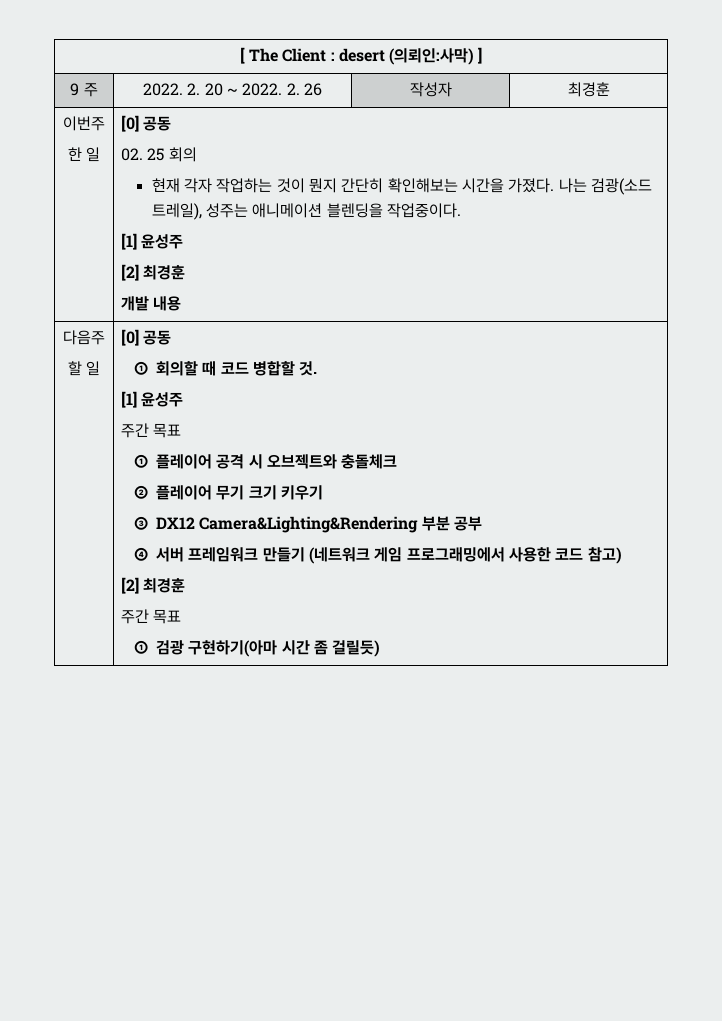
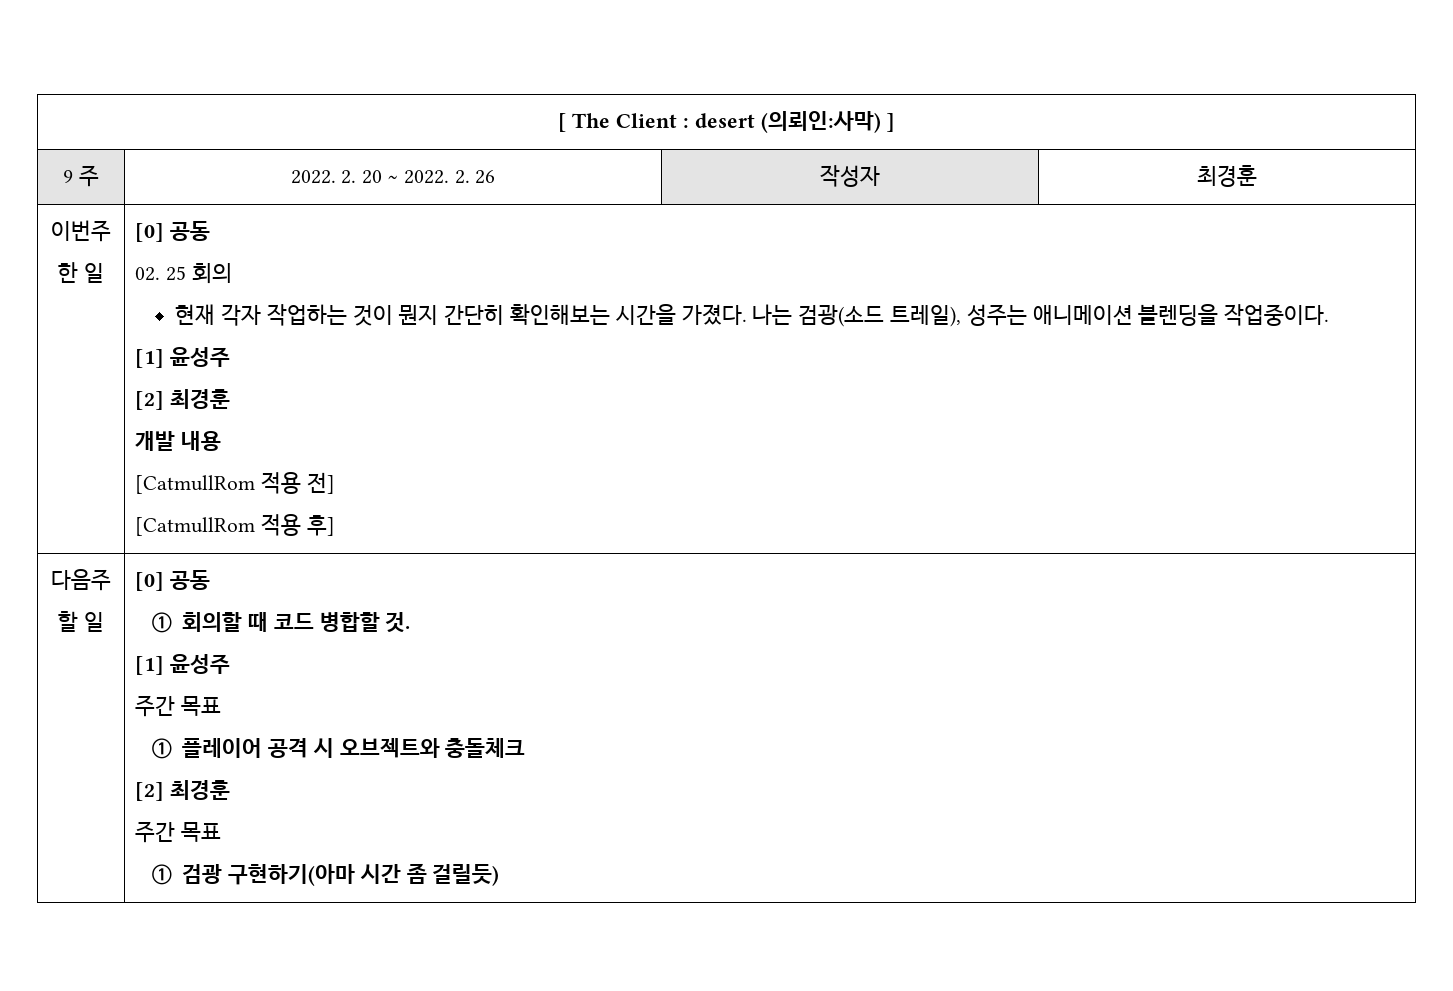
(182, 303) none -> [135,472,336,494] [135,514,336,536] // [CatmullRom 적용 전] // [CatmullRom 적용 후]
[134,485,323,500] [134,516,482,533] [134,547,622,564] // ② 플레이어 무기 크기 키우기 // ③ DX12 Camera&Lighting&Rendering 부분 공부 // ④ 서버 프레임워크 만들기 (네트워크 게임 프로그래밍에서 사용한 코드 참고) -> (526, 748) none

